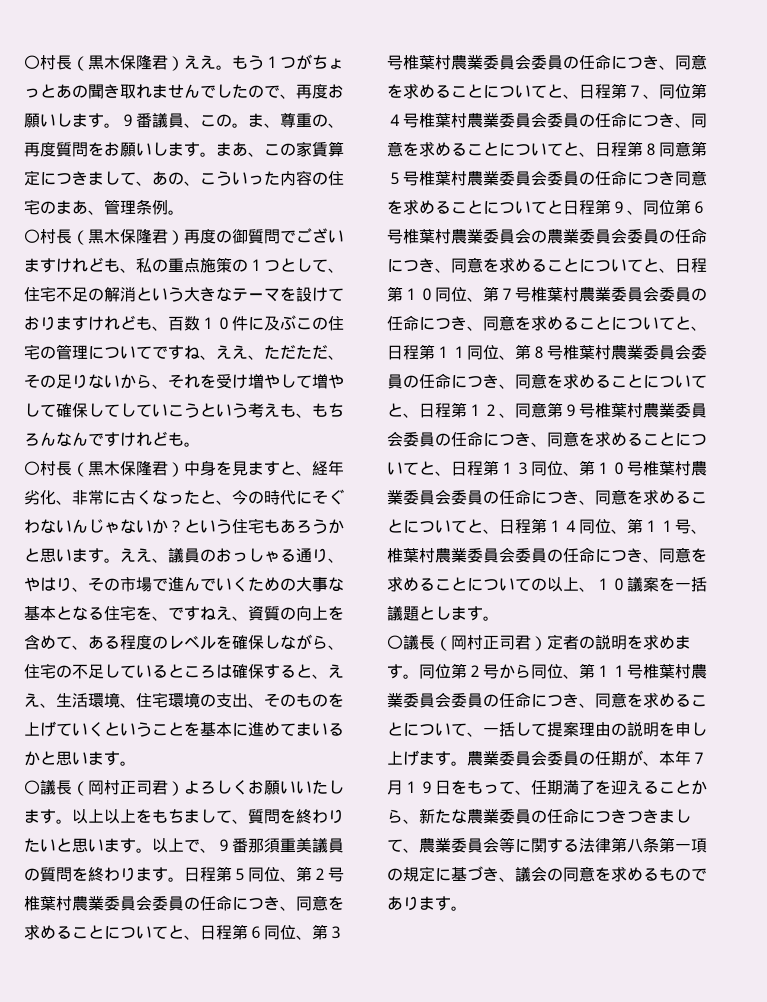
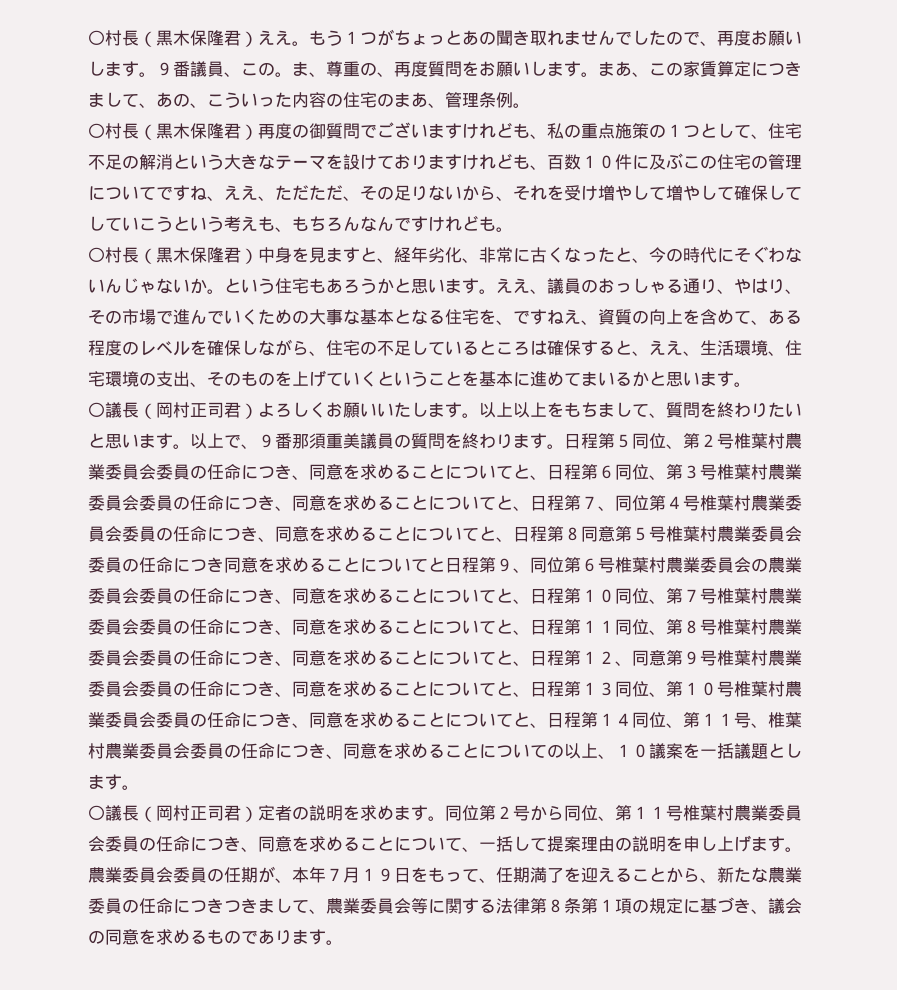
[168,520,184,533] ？ -> [207,289,224,294] 。
[627,837,691,853] 八条第一 -> [547,898,615,914] ８条第１

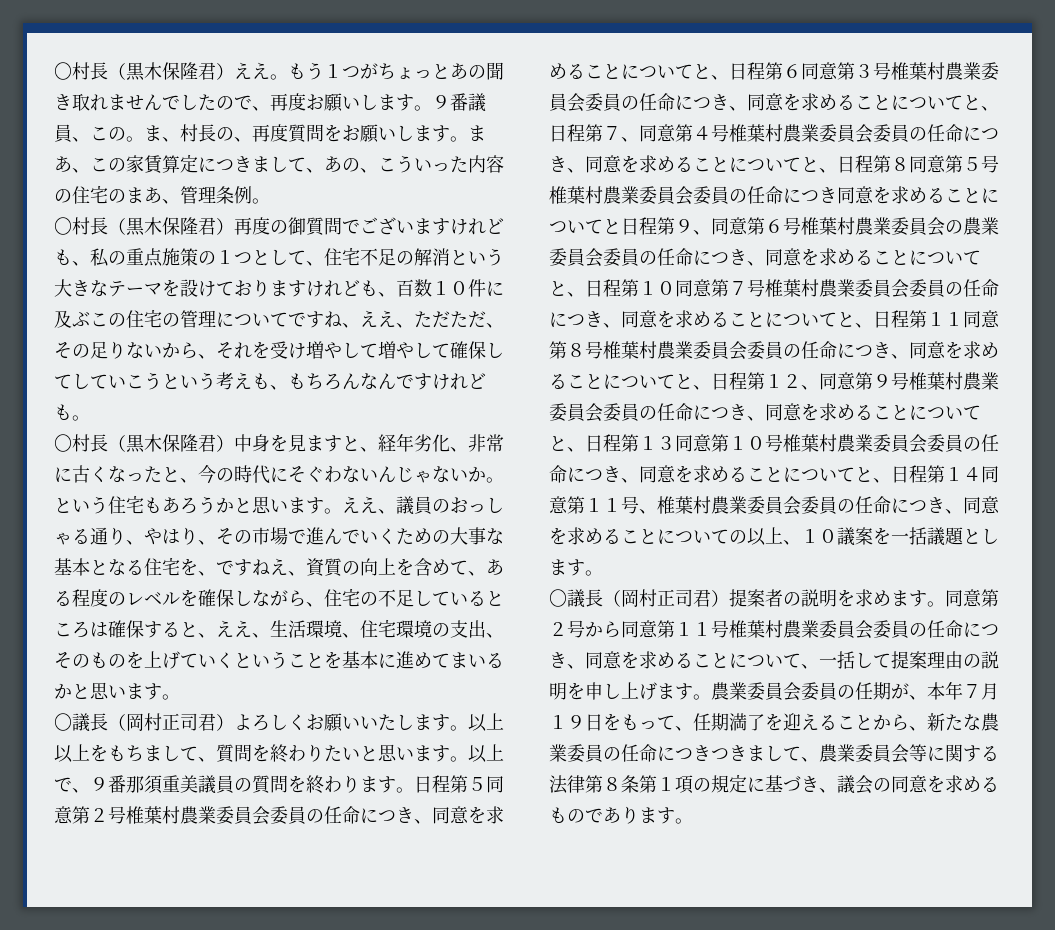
[326,61,360,77] 尊重 -> [180,124,216,142] 村長
[649,433,683,449] 位、 -> [54,806,73,824] 意
[632,464,666,480] 位、 -> [819,62,838,80] 意
[632,495,649,511] 位 -> [657,124,676,142] 意
[547,557,564,573] 位 -> [729,217,748,235] 意
[632,588,666,604] 位、 -> [693,279,712,297] 意
[632,619,666,635] 位、 -> [981,310,1000,328] 意
[632,681,666,697] 位、 -> [693,434,712,452] 意
[649,712,683,728] 位、 -> [549,496,568,514] 意
[258,805,275,821] 定 -> [729,589,765,607] 提案
[462,805,479,821] 位 -> [963,589,982,607] 意
[581,805,615,821] 位、 -> [639,620,658,638] 意

